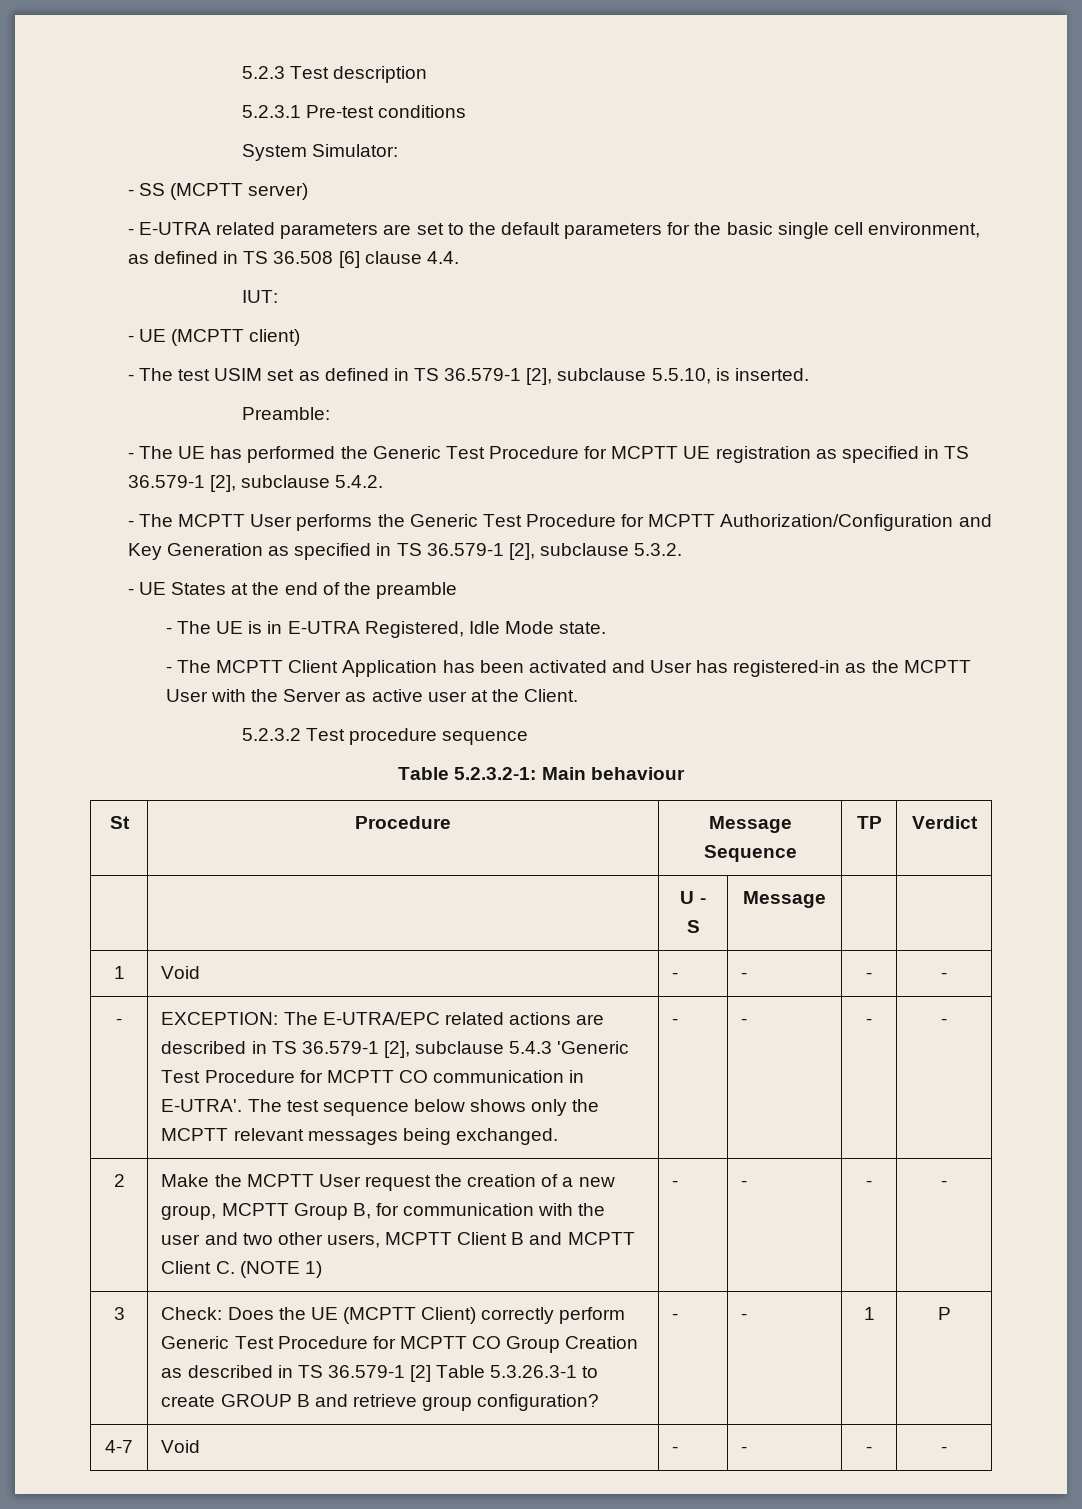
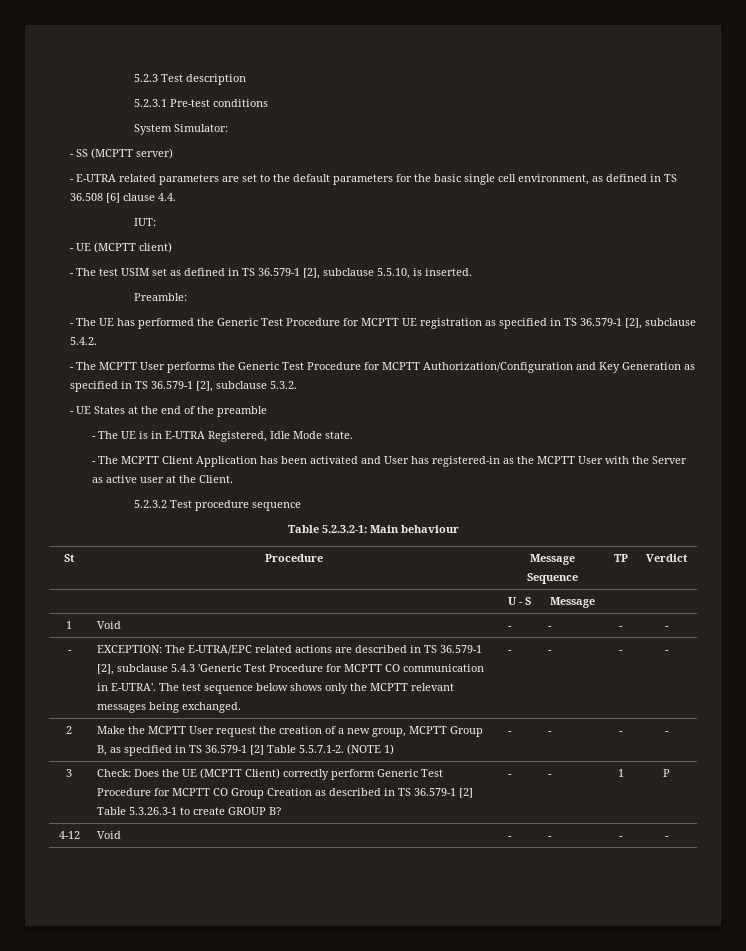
[375,1203,606,1216] [161,1232,635,1248] [161,1261,235,1274] for communication with the user and two other users, MCPTT Client B and MCPTT Client C. -> [109,745,344,756] as specified in TS 36.579-1 [2] Table 5.5.7.1-2.
[296,1394,600,1411] B and retrieve group configuration? -> [268,807,281,815] B?
[105,1440,133,1453] 4-7 -> [58,831,80,839] 4-12

